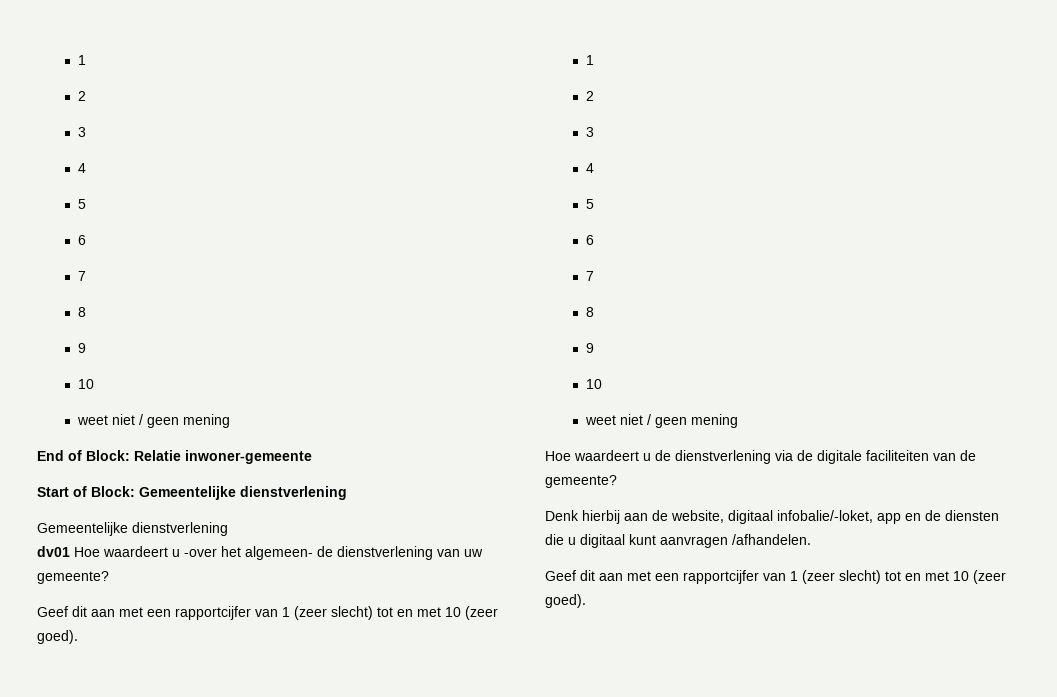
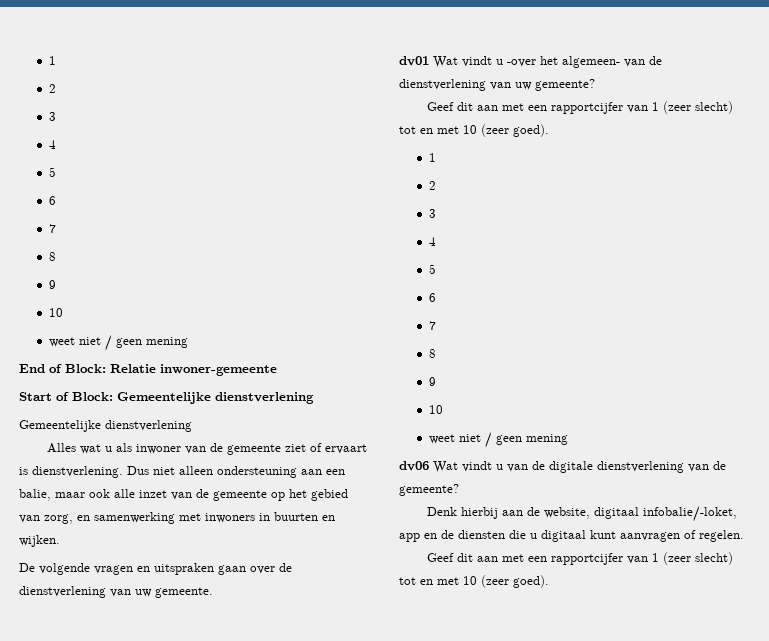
(228, 529) none -> [46,443,367,455] [19,466,345,478] [19,489,348,501] [19,512,335,524] [19,535,60,547] [19,563,292,575] [19,586,213,598] // Alles wat u als inwoner van de gemeente ziet of ervaart is dienstverlening. Dus niet alleen ondersteuning aan een balie, maar ook alle inzet van de gemeente op het gebied van zorg, en samenwerking met inwoners in buurten en wijken. // De volgende vragen en uitspraken gaan over de dienstverlening van uw gemeente.
[74,546,168,557] Hoe waardeert -> [433,56,492,68] Wat vindt
(313, 553) none -> [624,59,645,67] van
[545,450,793,464] Hoe waardeert u de dienstverlening via -> [399,461,528,473] dv06 Wat vindt u van
[866,450,929,461] faciliteiten -> [597,461,684,473] dienstverlening
[732,534,811,545] /afhandelen. -> [684,530,744,542] of regelen.

